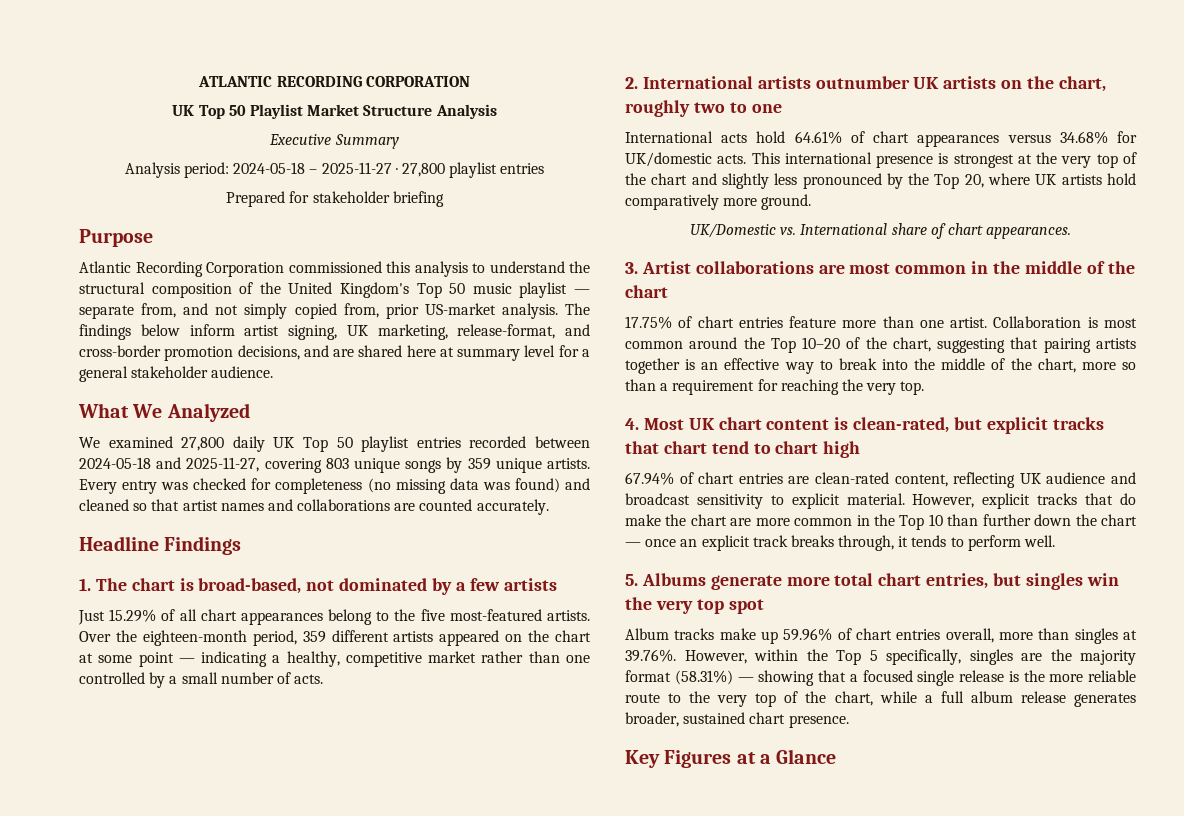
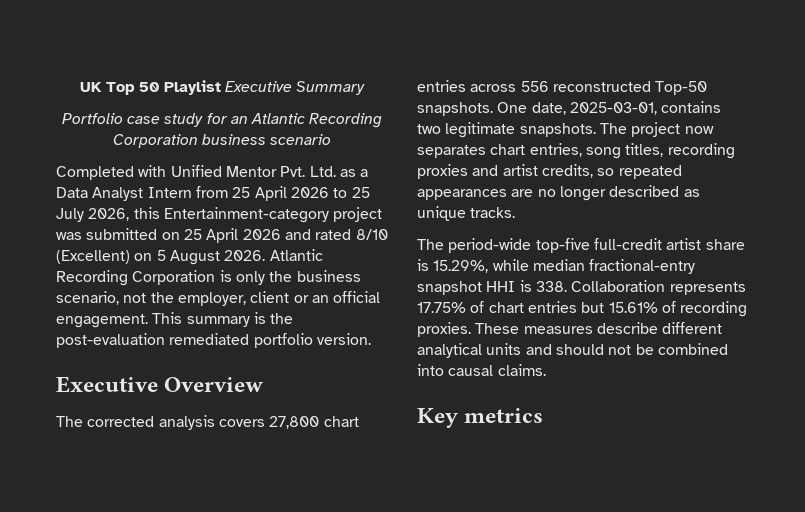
[198,76,470,87] ATLANTIC RECORDING CORPORATION // -> (79, 87) none
[307,104,497,119] Market Structure Analysis // -> (221, 87) none
[124,162,545,178] [226,191,444,207] [79,229,153,247] [79,261,590,277] [79,282,591,298] [79,303,591,319] [79,324,590,340] [79,345,590,361] [79,366,274,382] [78,403,250,422] [79,436,590,452] [79,457,590,473] [79,478,590,494] [79,499,549,515] [79,536,242,555] [79,578,557,595] [78,609,590,625] [79,630,591,646] [79,651,590,667] [79,672,324,688] [625,76,1106,92] [625,100,782,117] [625,131,1137,147] [625,152,1137,168] [625,173,1136,189] [625,194,812,210] [689,223,1072,239] [625,261,1135,274] [625,285,668,298] [625,316,1137,329] [625,337,1136,353] [625,358,1137,374] [625,379,925,395] [625,417,1104,434] [625,441,861,458] [625,472,1136,488] [625,493,1136,509] [625,514,1137,530] [625,535,1056,551] [625,573,1119,590] [625,597,764,614] [625,628,1137,644] [625,649,1136,665] [625,670,1136,686] [625,691,1136,707] [625,712,849,728] [625,749,837,768] Analysis period: 2024-05-18 – 2025-11-27 · 27,800 playlist entries // Prepared for stakeholder briefing // Purpose // Atlantic Recording Corporation commissioned this analysis to understand the structural composition of the United Kingdom's Top 50 music playlist — separate from, and not simply copied from, prior US-market analysis. The findings below inform artist signing, UK marketing, release-format, and cross-border promotion decisions, and are shared here at summary level for a general stakeholder audience. // What We Analyzed // We examined 27,800 daily UK Top 50 playlist entries recorded between 2024-05-18 and 2025-11-27, covering 803 unique songs by 359 unique artists. Every entry was checked for completeness (no missing data was found) and cleaned so that artist names and collaborations are counted accurately. // Headline Findings // 1. The chart is broad-based, not dominated by a few artists // Just 15.29% of all chart appearances belong to the five most-featured artists. Over the eighteen-month period, 359 different artists appeared on the chart at some point — indicating a healthy, competitive market rather than one controlled by a small number of acts. // 2. International artists outnumber UK artists on the chart, roughly two to one // International acts hold 64.61% of chart appearances versus 34.68% for UK/domestic acts. This international presence is strongest at the very top of the chart and slightly less pronounced by the Top 20, where UK artists hold comparatively more ground. // UK/Domestic vs. International share of chart appearances. // 3. Artist collaborations are most common in the middle of the chart // 17.75% of chart entries feature more than one artist. Collaboration is most common around the Top 10–20 of the chart, suggesting that pairing artists together is an effective way to break into the middle of the chart, more so than a requirement for reaching the very top. // 4. Most UK chart content is clean-rated, but explicit tracks that chart tend to chart high // 67.94% of chart entries are clean-rated content, reflecting UK audience and broadcast sensitivity to explicit material. However, explicit tracks that do make the chart are more common in the Top 10 than further down the chart — once an explicit track breaks through, it tends to perform well. // 5. Albums generate more total chart entries, but singles win the very top spot // Album tracks make up 59.96% of chart entries overall, more than singles at 39.76%. However, within the Top 5 specifically, singles are the majority format (58.31%) — showing that a focused single release is the more reliable route to the very top of the chart, while a full album release generates broader, sustained chart presence. // Key Figures at a Glance -> [61,113,383,128] [112,134,332,148] [56,165,369,180] [56,186,370,201] [56,207,383,223] [56,228,388,243] [56,249,323,265] [56,270,361,286] [56,291,381,306] [56,312,294,328] [56,333,371,348] [56,376,265,393] [56,415,359,430] [417,80,708,95] [417,101,722,116] [417,122,714,138] [417,143,735,159] [417,164,682,179] [417,185,700,201] [417,206,516,221] [417,238,745,253] [417,259,696,274] [417,280,746,295] [417,301,748,317] [417,322,723,337] [417,343,728,358] [417,364,546,376] [417,408,544,428] Portfolio case study for an Atlantic Recording Corporation business scenario // Completed with Unified Mentor Pvt. Ltd. as a Data Analyst Intern from 25 April 2026 to 25 July 2026, this Entertainment-category project was submitted on 25 April 2026 and rated 8/10 (Excellent) on 5 August 2026. Atlantic Recording Corporation is only the business scenario, not the employer, client or an official engagement. This summary is the post-evaluation remediated portfolio version. // Executive Overview // The corrected analysis covers 27,800 chart entries across 556 reconstructed Top-50 snapshots. One date, 2025-03-01, contains two legitimate snapshots. The project now separates chart entries, song titles, recording proxies and artist credits, so repeated appearances are no longer described as unique tracks. // The period-wide top-five full-credit artist share is 15.29%, while median fractional-entry snapshot HHI is 338. Collaboration represents 17.75% of chart entries but 15.61% of recording proxies. These measures describe different analytical units and should not be combined into causal claims. // Key metrics

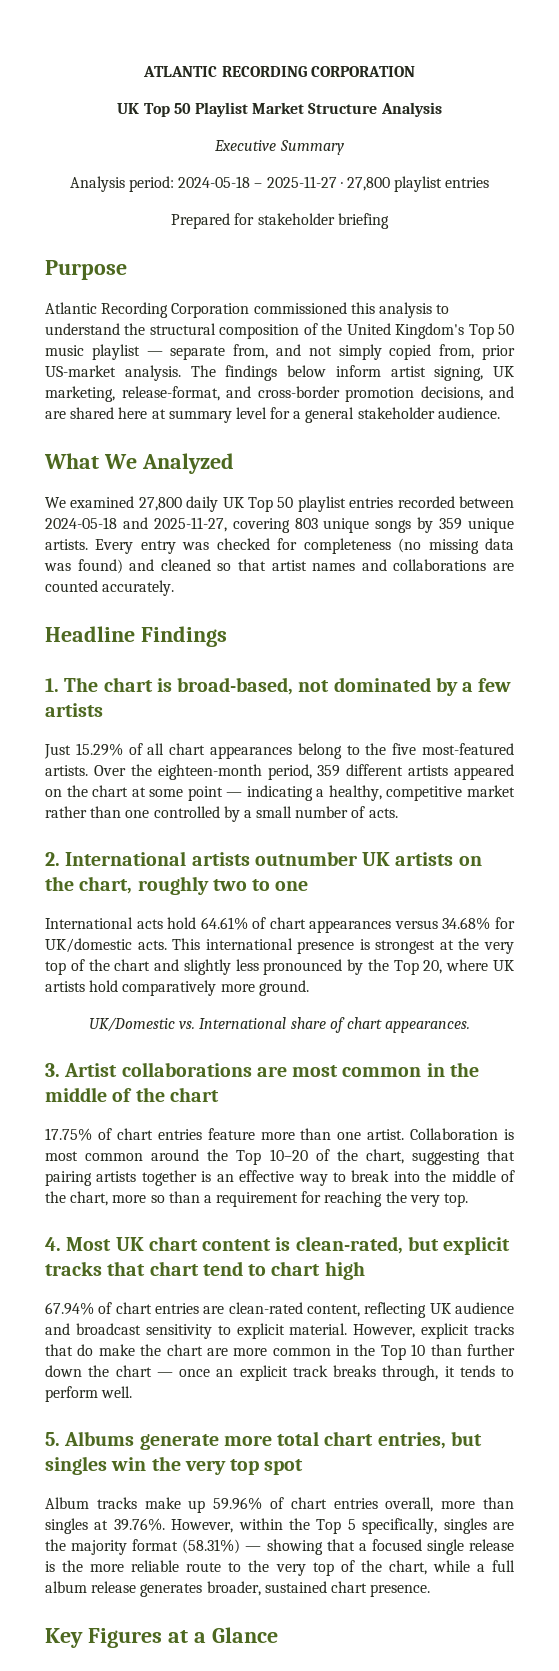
(79, 87) none -> [143,66,415,77] ATLANTIC RECORDING CORPORATION //
(221, 87) none -> [252,102,442,117] Market Structure Analysis //
[61,113,383,128] [112,134,332,148] [56,165,369,180] [56,186,370,201] [56,207,383,223] [56,228,388,243] [56,249,323,265] [56,270,361,286] [56,291,381,306] [56,312,294,328] [56,333,371,348] [56,376,265,393] [56,415,359,430] [417,80,708,95] [417,101,722,116] [417,122,714,138] [417,143,735,159] [417,164,682,179] [417,185,700,201] [417,206,516,221] [417,238,745,253] [417,259,696,274] [417,280,746,295] [417,301,748,317] [417,322,723,337] [417,343,728,358] [417,364,546,376] [417,408,544,428] Portfolio case study for an Atlantic Recording Corporation business scenario // Completed with Unified Mentor Pvt. Ltd. as a Data Analyst Intern from 25 April 2026 to 25 July 2026, this Entertainment-category project was submitted on 25 April 2026 and rated 8/10 (Excellent) on 5 August 2026. Atlantic Recording Corporation is only the business scenario, not the employer, client or an official engagement. This summary is the post-evaluation remediated portfolio version. // Executive Overview // The corrected analysis covers 27,800 chart entries across 556 reconstructed Top-50 snapshots. One date, 2025-03-01, contains two legitimate snapshots. The project now separates chart entries, song titles, recording proxies and artist credits, so repeated appearances are no longer described as unique tracks. // The period-wide top-five full-credit artist share is 15.29%, while median fractional-entry snapshot HHI is 338. Collaboration represents 17.75% of chart entries but 15.61% of recording proxies. These measures describe different analytical units and should not be combined into causal claims. // Key metrics -> [69,176,490,192] [171,213,389,229] [45,260,127,280] [45,302,450,318] [45,323,514,339] [45,344,515,360] [45,365,514,381] [45,386,514,402] [45,407,500,423] [44,453,234,474] [45,496,514,512] [45,517,515,533] [45,538,514,554] [44,559,514,574] [45,580,175,596] [45,626,227,647] [45,677,512,696] [45,703,103,717] [44,743,514,759] [45,764,514,780] [45,785,515,801] [45,806,398,822] [45,851,482,866] [45,876,309,895] [45,917,515,933] [45,938,514,954] [45,959,514,975] [45,980,309,996] [88,1017,471,1033] [45,1062,479,1077] [45,1087,219,1102] [45,1128,514,1141] [45,1149,516,1165] [45,1170,515,1186] [45,1191,469,1207] [45,1236,511,1255] [45,1261,365,1280] [45,1302,514,1318] [45,1323,514,1339] [45,1344,515,1360] [45,1365,514,1381] [45,1386,133,1402] [45,1431,482,1450] [45,1456,304,1475] [45,1497,515,1513] [45,1518,514,1534] [45,1539,515,1555] [45,1560,515,1576] [45,1581,431,1597] [45,1627,278,1648] Analysis period: 2024-05-18 – 2025-11-27 · 27,800 playlist entries // Prepared for stakeholder briefing // Purpose // Atlantic Recording Corporation commissioned this analysis to understand the structural composition of the United Kingdom's Top 50 music playlist — separate from, and not simply copied from, prior US-market analysis. The findings below inform artist signing, UK marketing, release-format, and cross-border promotion decisions, and are shared here at summary level for a general stakeholder audience. // What We Analyzed // We examined 27,800 daily UK Top 50 playlist entries recorded between 2024-05-18 and 2025-11-27, covering 803 unique songs by 359 unique artists. Every entry was checked for completeness (no missing data was found) and cleaned so that artist names and collaborations are counted accurately. // Headline Findings // 1. The chart is broad-based, not dominated by a few artists // Just 15.29% of all chart appearances belong to the five most-featured artists. Over the eighteen-month period, 359 different artists appeared on the chart at some point — indicating a healthy, competitive market rather than one controlled by a small number of acts. // 2. International artists outnumber UK artists on the chart, roughly two to one // International acts hold 64.61% of chart appearances versus 34.68% for UK/domestic acts. This international presence is strongest at the very top of the chart and slightly less pronounced by the Top 20, where UK artists hold comparatively more ground. // UK/Domestic vs. International share of chart appearances. // 3. Artist collaborations are most common in the middle of the chart // 17.75% of chart entries feature more than one artist. Collaboration is most common around the Top 10–20 of the chart, suggesting that pairing artists together is an effective way to break into the middle of the chart, more so than a requirement for reaching the very top. // 4. Most UK chart content is clean-rated, but explicit tracks that chart tend to chart high // 67.94% of chart entries are clean-rated content, reflecting UK audience and broadcast sensitivity to explicit material. However, explicit tracks that do make the chart are more common in the Top 10 than further down the chart — once an explicit track breaks through, it tends to perform well. // 5. Albums generate more total chart entries, but singles win the very top spot // Album tracks make up 59.96% of chart entries overall, more than singles at 39.76%. However, within the Top 5 specifically, singles are the majority format (58.31%) — showing that a focused single release is the more reliable route to the very top of the chart, while a full album release generates broader, sustained chart presence. // Key Figures at a Glance

